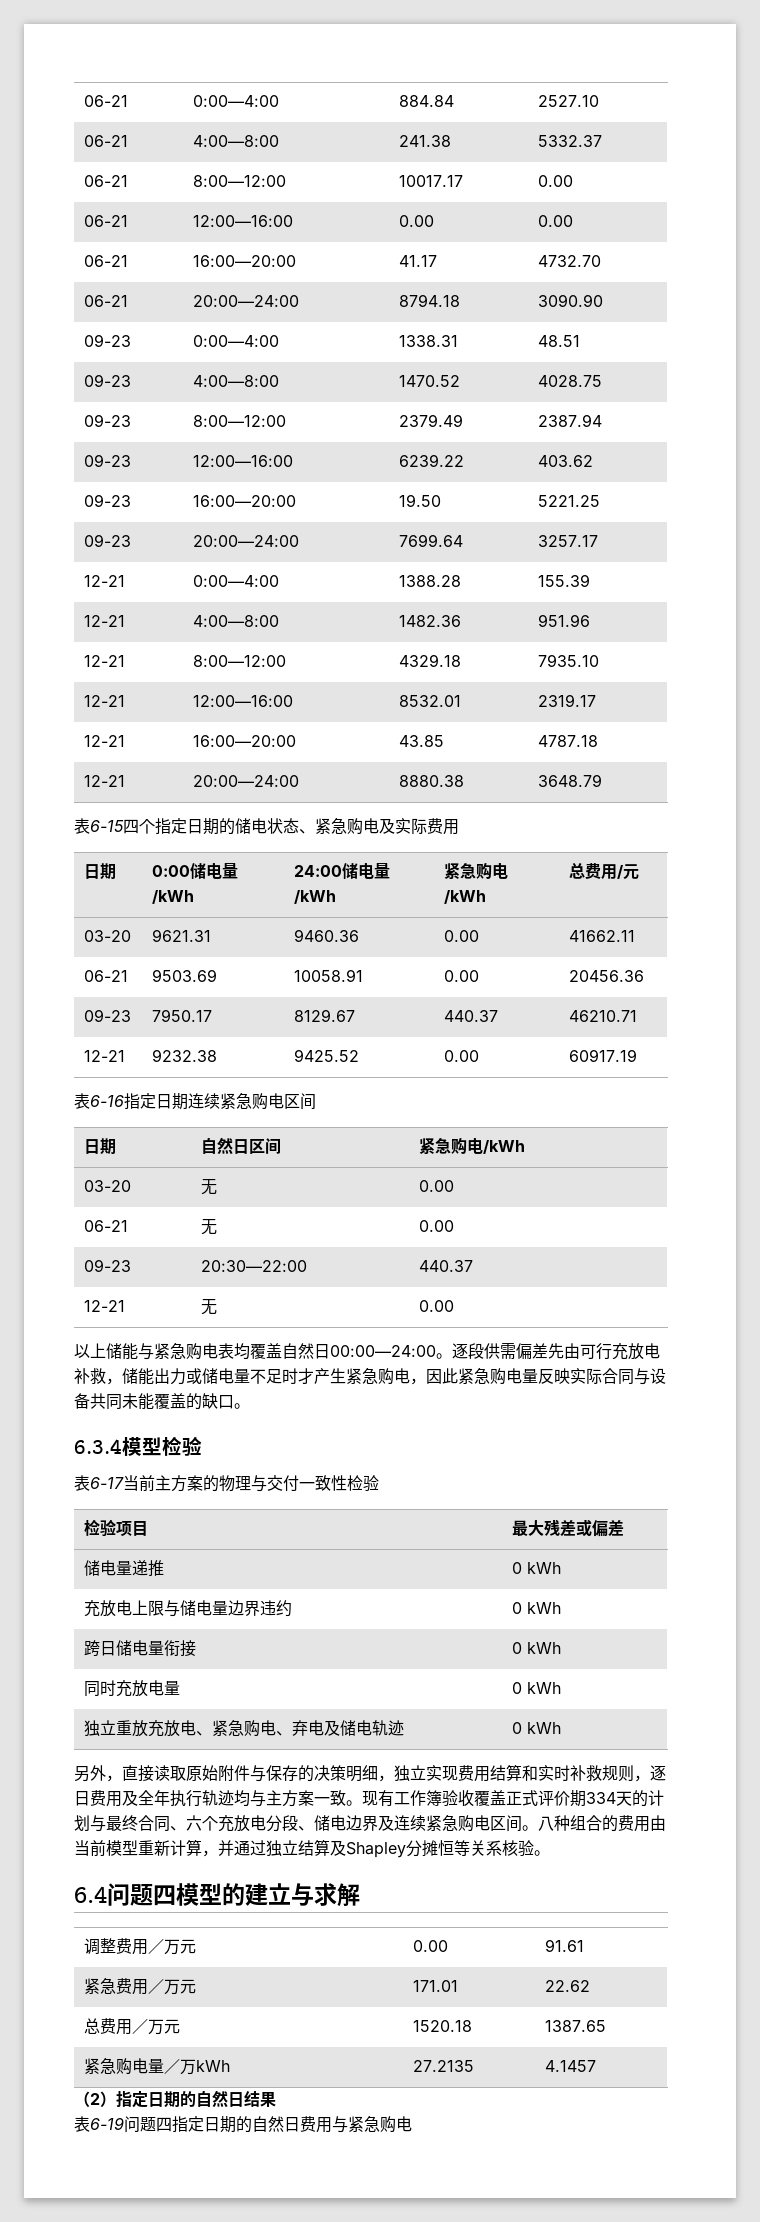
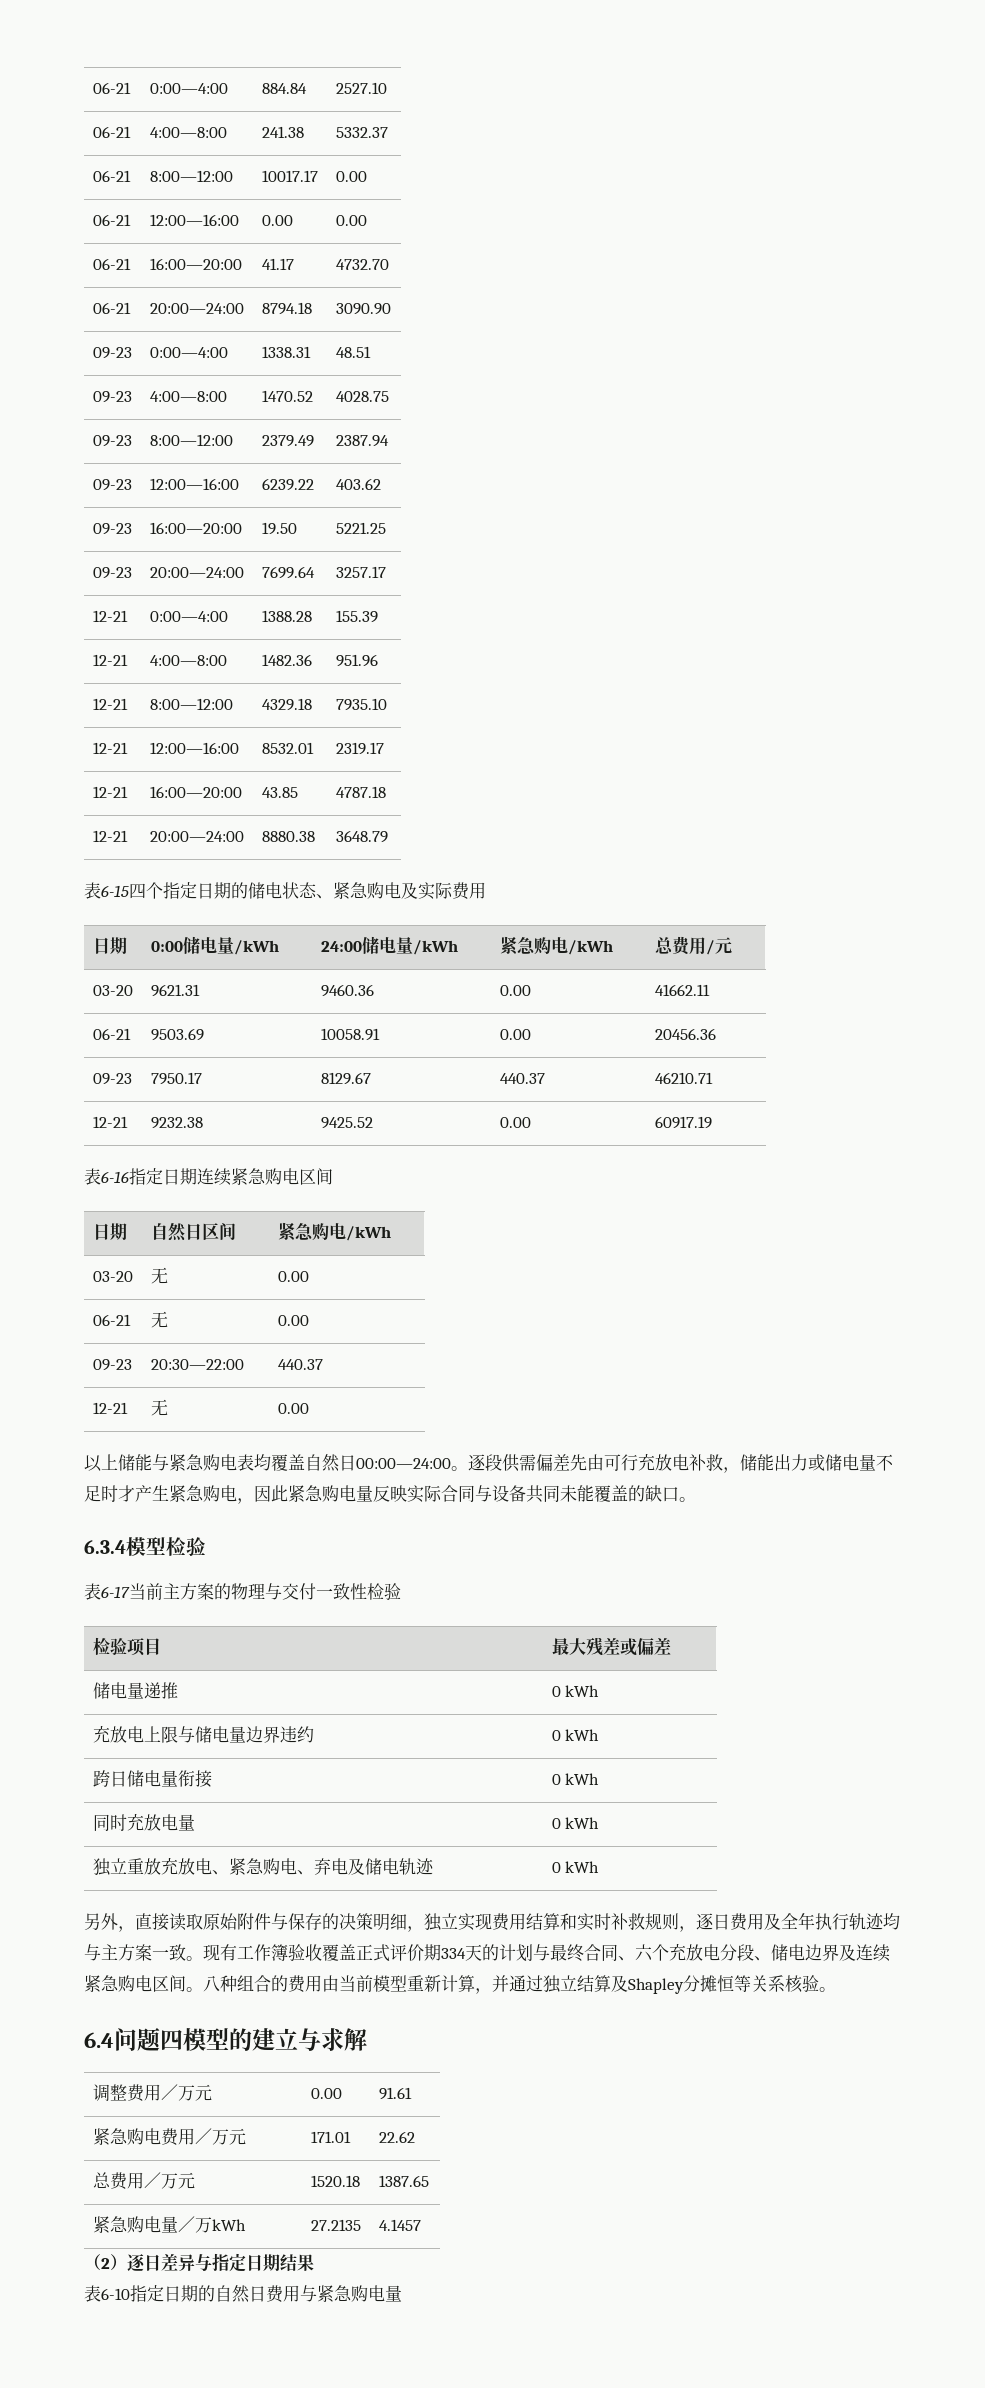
(117, 1985) none -> [126,2128,161,2145] 购电
[116,2090,244,2108] 指定日期的自然日 -> [127,2253,280,2272] 逐日差异与指定日期
[90,2116,172,2133] 6-19问题四 -> [101,2288,130,2300] 6-10
(412, 2124) none -> [385,2285,402,2302] 量

